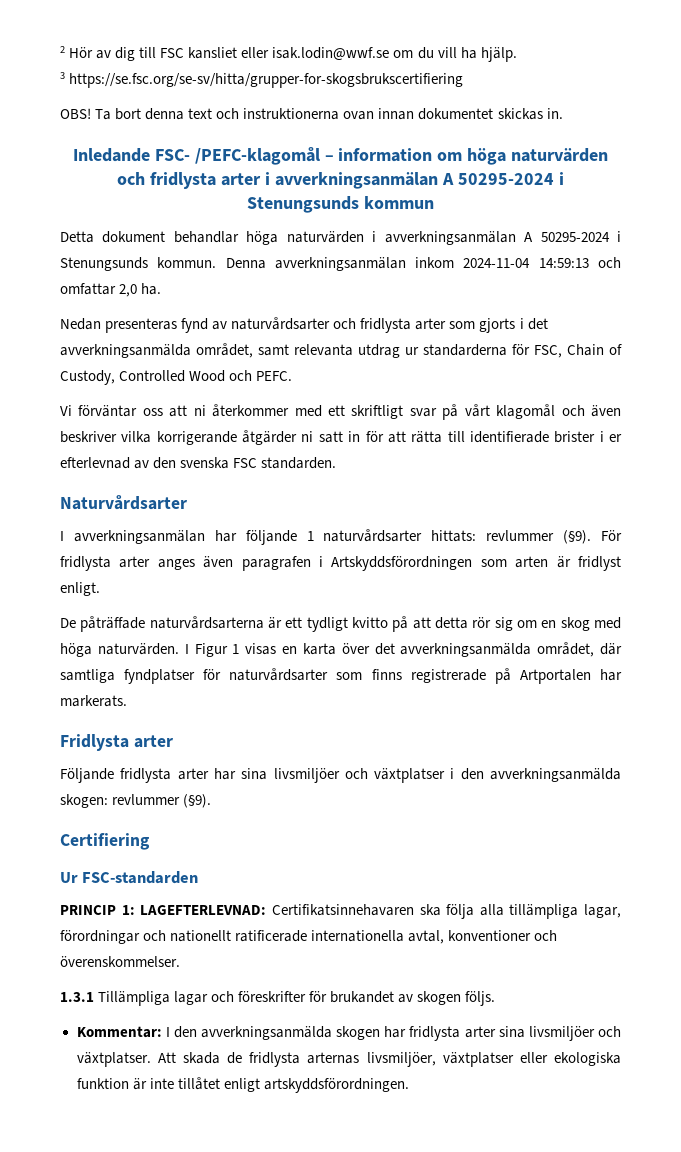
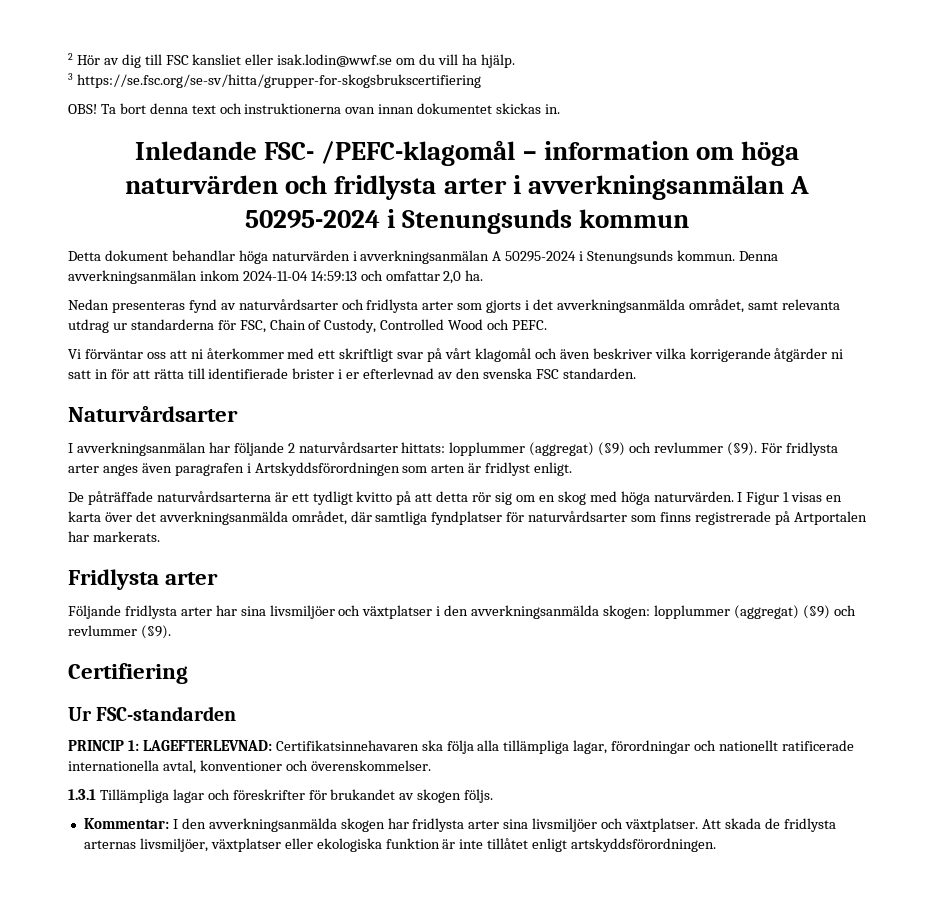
[306,531,314,541] 1 -> [287,443,295,453] 2
(477, 536) none -> [449,442,652,456] lopplummer (aggregat) (§9) och
(108, 801) none -> [653,605,856,619] lopplummer (aggregat) (§9) och

